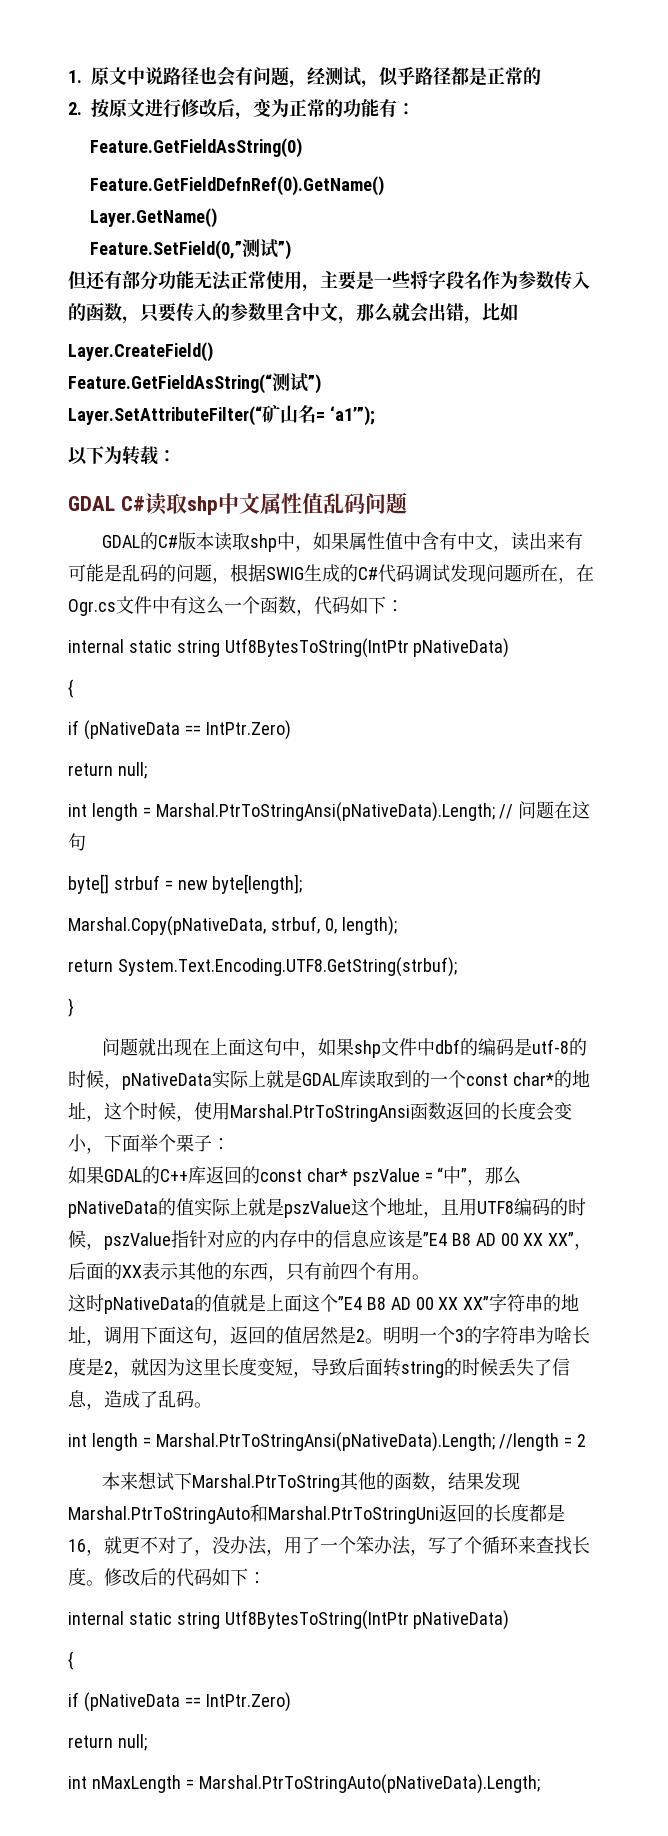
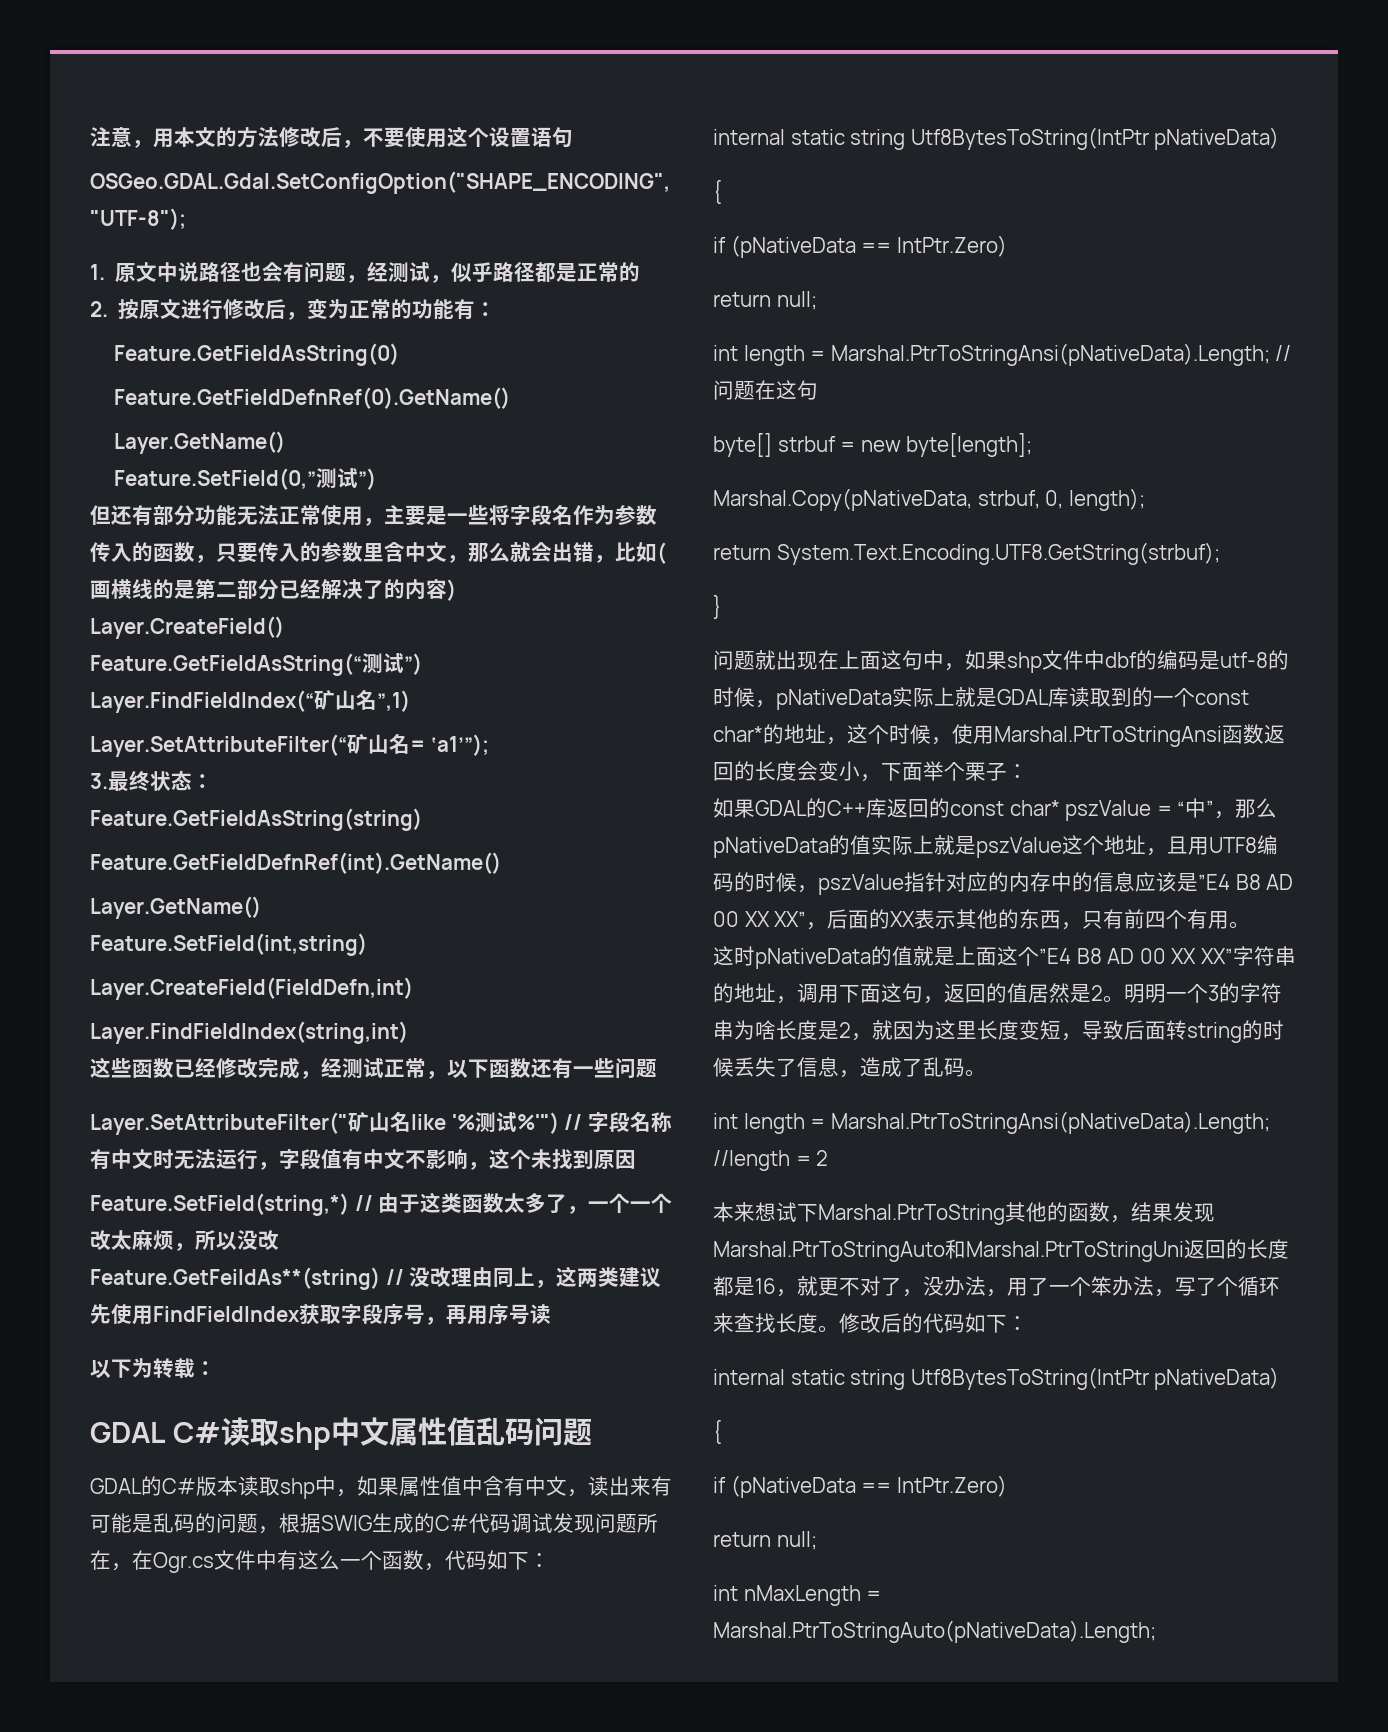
(68, 76) none -> [90,126,573,148] [90,171,670,194] [90,208,186,230] 注意，用本文的方法修改后，不要使用这个设置语句 // OSGeo.GDAL.Gdal.SetConfigOption("SHAPE_ENCODING", "UTF-8"); //
(518, 312) none -> [657,542,666,564] [90,579,456,601] (画横线的是第二部分已经解决了的内容)
(321, 384) none -> [90,690,410,713] // Layer.FindFieldIndex(“矿山名”,1)
(375, 416) none -> [90,770,213,791] [90,808,422,831] [90,852,501,874] [90,896,261,919] [90,933,367,956] [90,977,413,1000] [90,1021,408,1044] [90,1057,657,1079] [90,1112,672,1135] [90,1148,636,1170] [90,1192,673,1216] [90,1230,279,1251] [90,1266,662,1290] [90,1304,551,1325] // 3.最终状态： // Feature.GetFieldAsString(string) // Feature.GetFieldDefnRef(int).GetName() // Layer.GetName() // Feature.SetField(int,string) // Layer.CreateField(FieldDefn,int) // Layer.FindFieldIndex(string,int) // 这些函数已经修改完成，经测试正常，以下函数还有一些问题 // Layer.SetAttributeFilter("矿山名like '%测试%'") // 字段名称有中文时无法运行，字段值有中文不影响，这个未找到原因 // Feature.SetField(string,*) // 由于这类函数太多了，一个一个改太麻烦，所以没改 // Feature.GetFeildAs**(string) // 没改理由同上，这两类建议先使用FindFieldIndex获取字段序号，再用序号读

